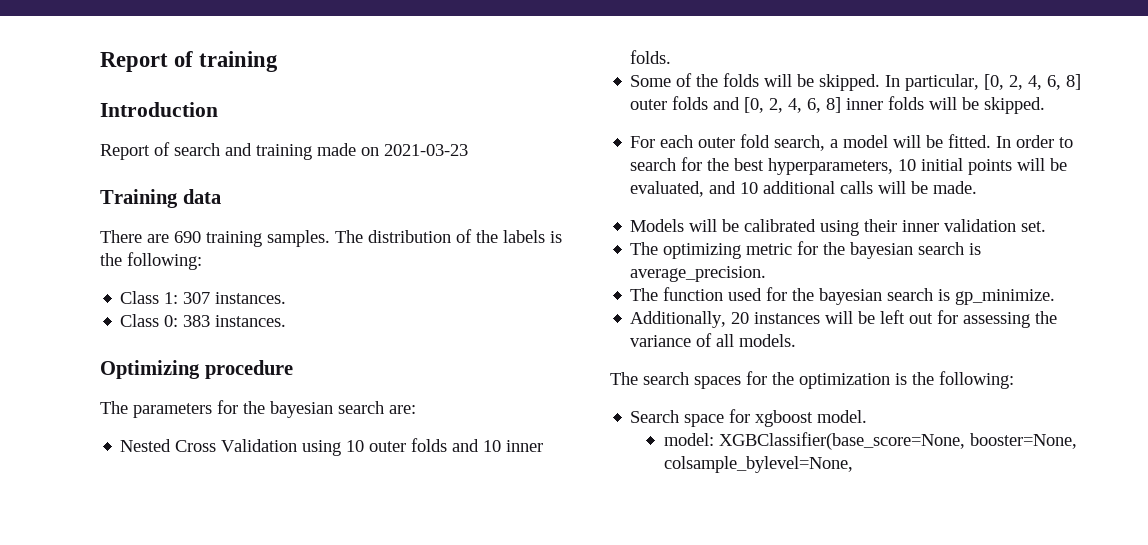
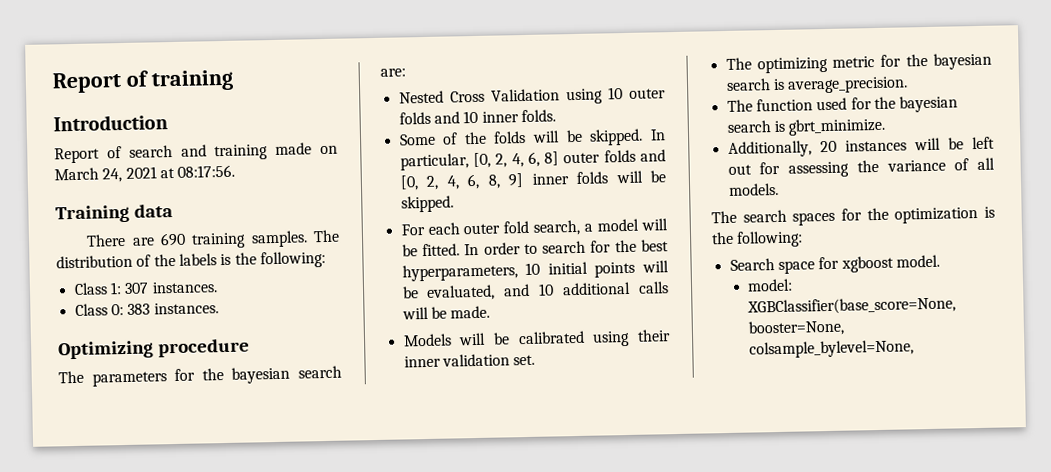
[384,144,468,156] 2021-03-23 -> [54,164,236,183] March 24, 2021 at 08:17:56.
[826,97,842,113] 8] -> [487,173,525,189] 8, 9]
[955,289,1056,305] gp_minimize. -> [788,117,887,136] gbrt_minimize.

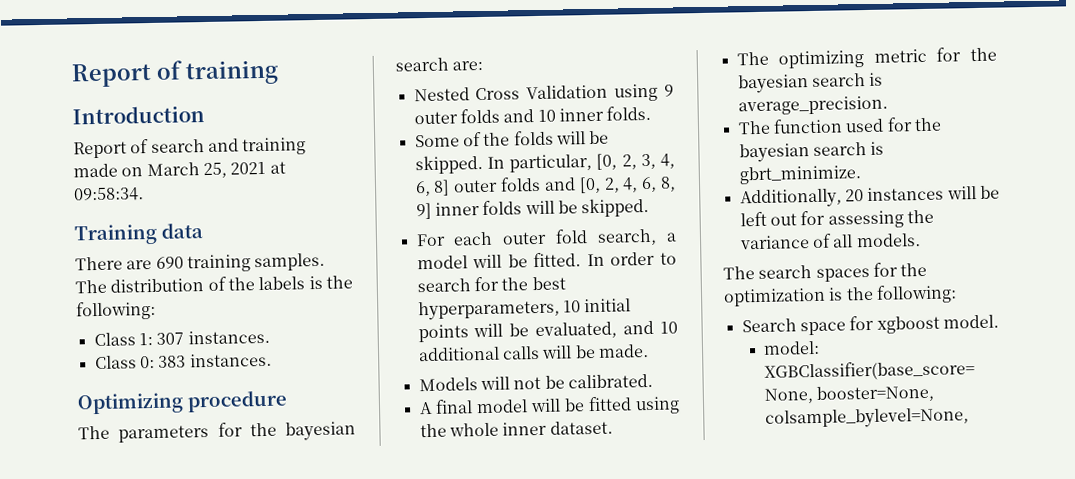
[102,168,123,183] 24, -> [202,162,227,179] 25,
[177,164,236,178] 08:17:56. -> [73,187,144,202] 09:58:34.
[607,87,623,100] 10 -> [664,84,674,97] 9
(508, 160) none -> [640,153,656,170] 3,
[492,329,671,347] [403,353,536,368] be calibrated using their inner validation set. -> [513,373,653,390] [418,396,680,415] [419,420,613,438] not be calibrated. // A final model will be fitted using the whole inner dataset.

